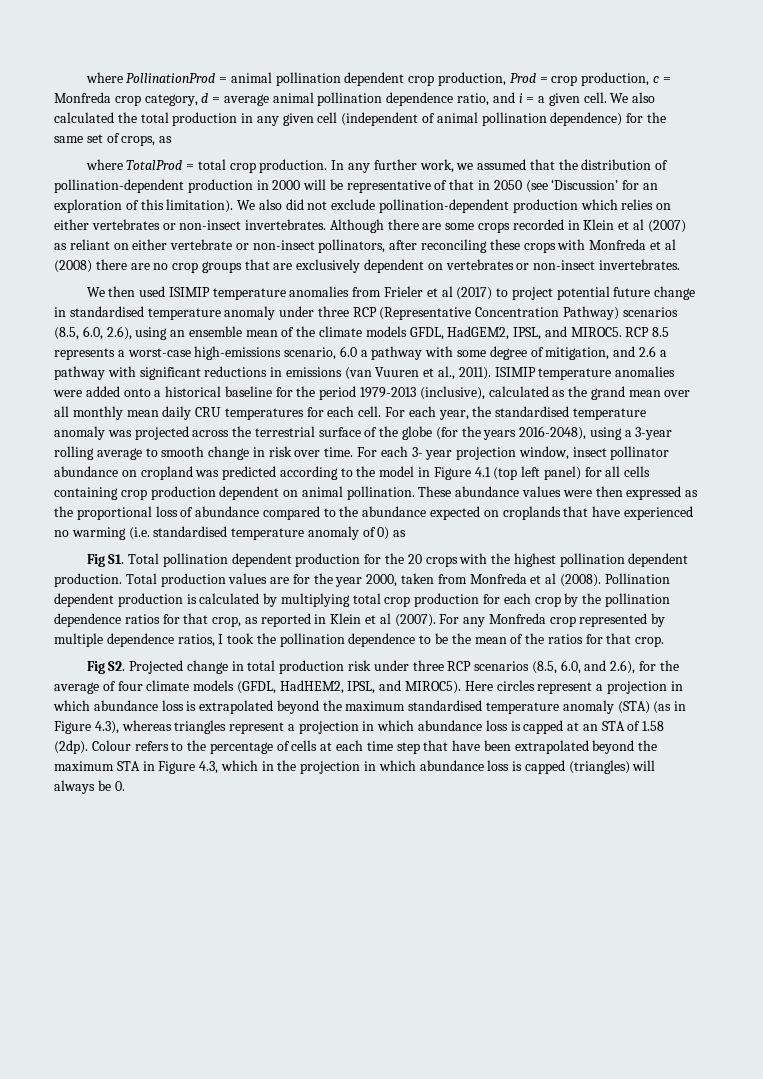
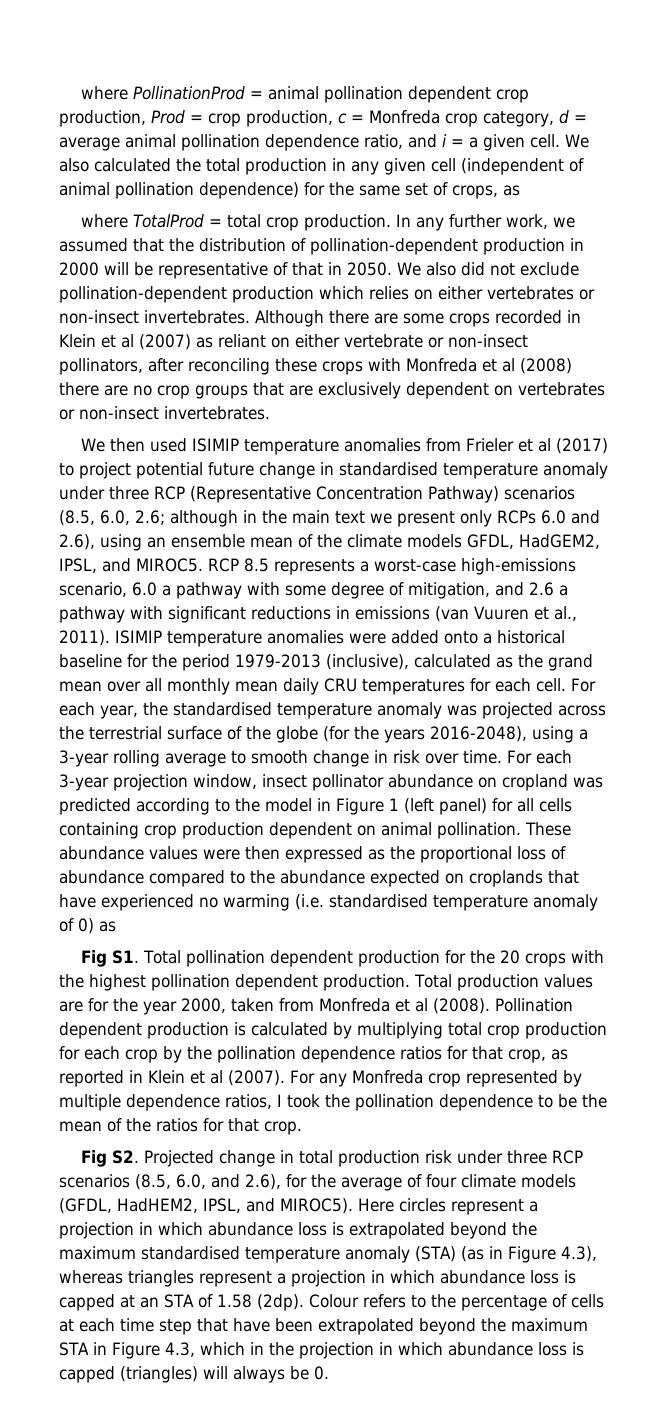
[493,179,658,193] [54,199,234,213] 2050 (see ‘Discussion’ for an exploration of this limitation). -> [347,262,392,276] 2050.
(103, 333) none -> [135,510,600,527] 2.6; although in the main text we present only RCPs 6.0 and
[411,447,453,460] 3- year -> [59,774,109,791] 3-year
[474,466,541,480] 4.1 (top left -> [388,798,434,814] 1 (left

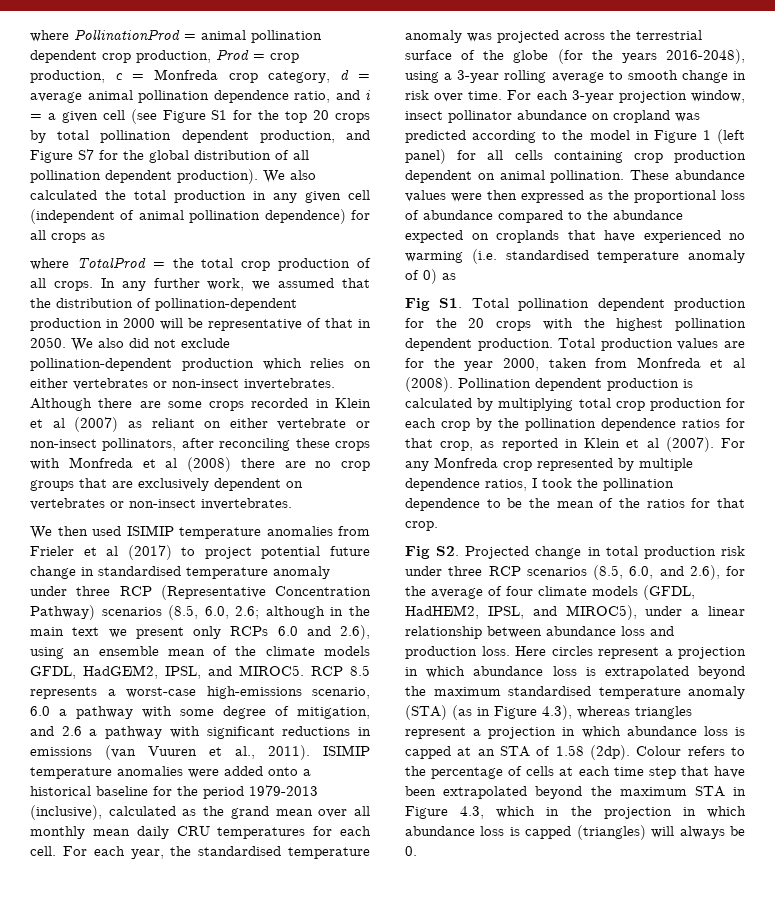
[530,134,560,148] cell. -> [102,109,370,124] [30,130,370,143] [30,149,309,163] [30,169,258,184] cell (see Figure S1 for the top 20 crops by total pollination dependent production, and Figure S7 for the global distribution of all pollination dependent production).
[329,182,498,199] the same set of crops, -> [30,230,86,243] all crops
[227,214,392,231] total crop production. -> [172,258,371,271] [30,278,93,291] the total crop production of all crops.
[280,1198,353,1214] MIROC5). -> [565,605,745,620] [405,626,674,639] [405,646,510,659] MIROC5), under a linear relationship between abundance loss and production loss.

